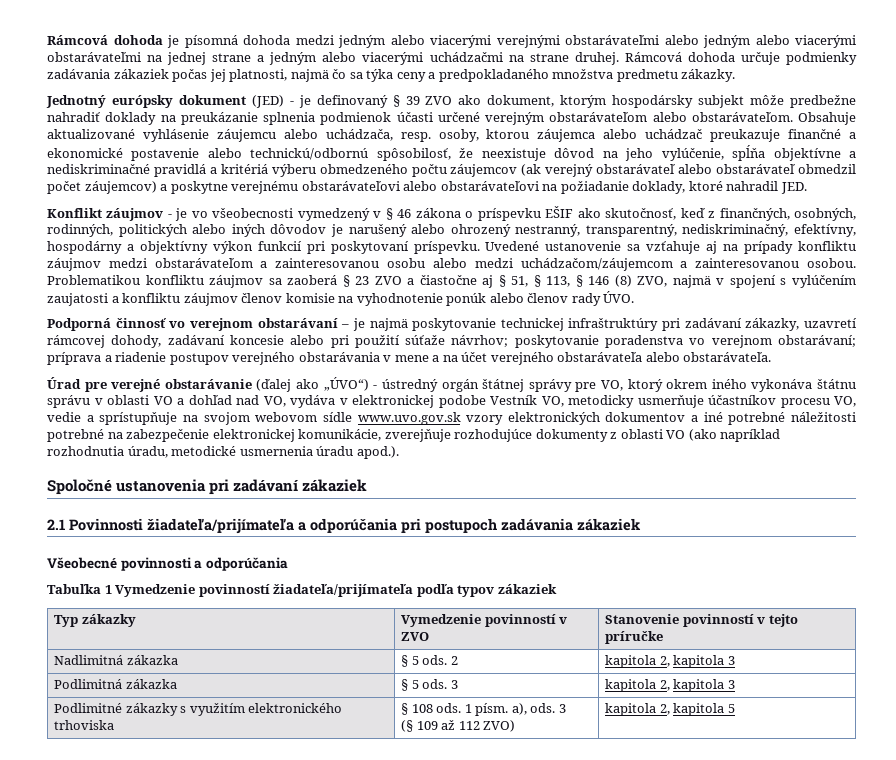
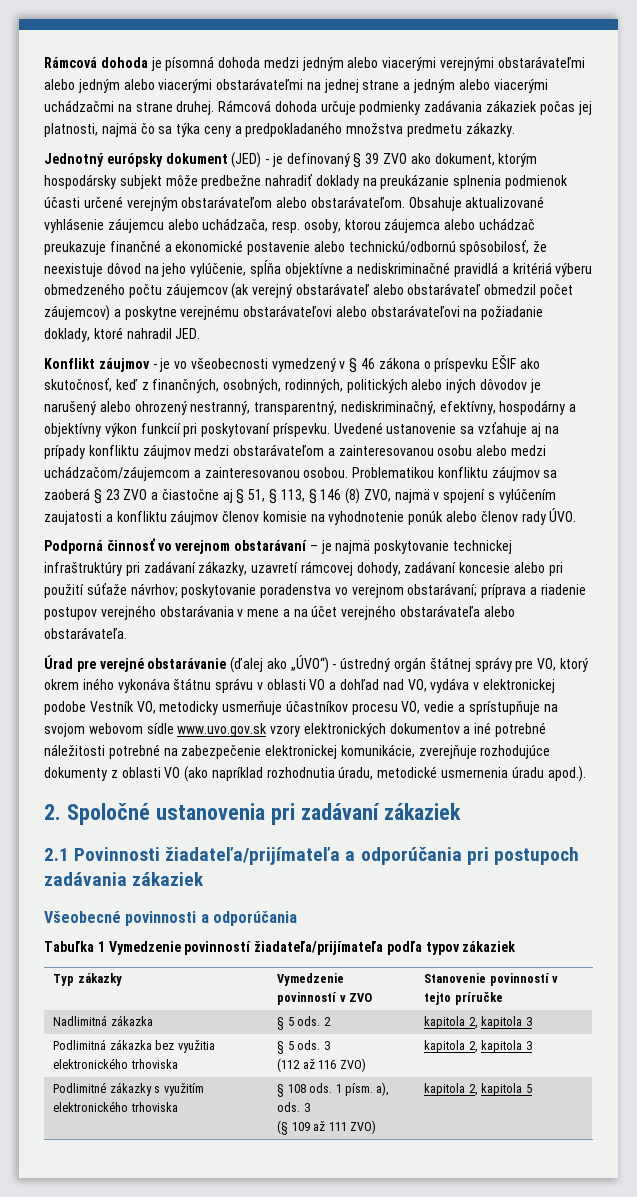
(399, 452) none -> [44,804,61,820] 2.
(177, 684) none -> [155,1040,215,1053] [53,1058,178,1069] bez využitia elektronického trhoviska
(458, 684) none -> [277,1058,366,1072] // (112 až 116 ZVO)
[458,721,480,730] 112 -> [328,1122,347,1131] 111

